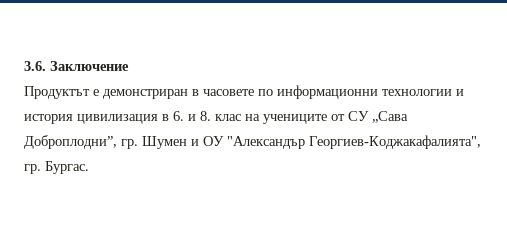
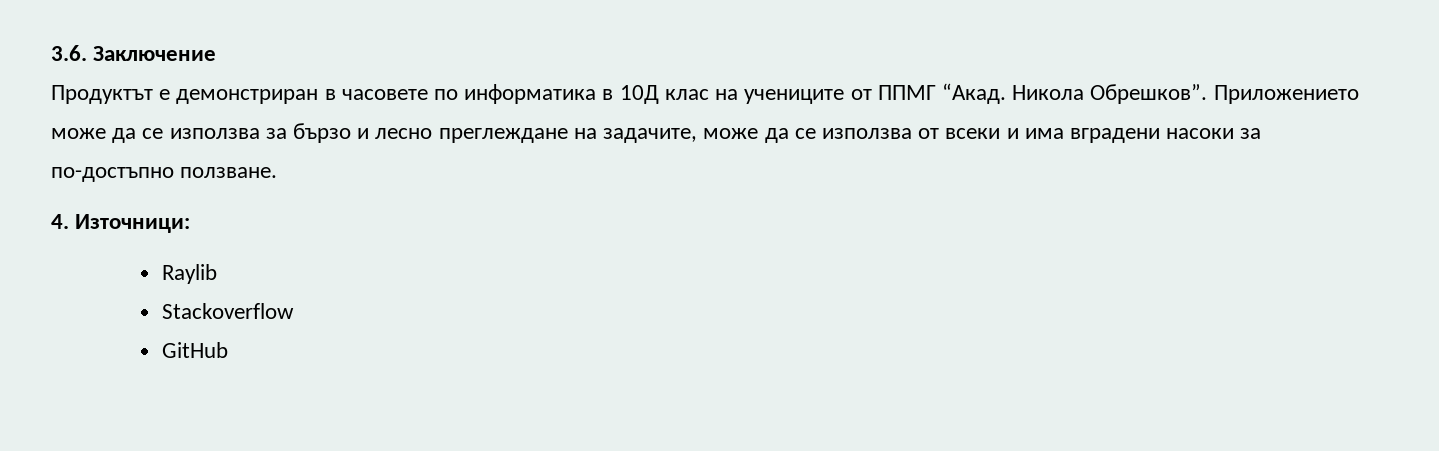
[277,85,464,99] [24,111,408,124] [24,135,481,149] [24,161,89,174] информационни технологии и история цивилизация в 6. и 8. клас на учениците от СУ „Сава Доброплодни”, гр. Шумен и ОУ "Александър Георгиев-Коджакафалията", гр. Бургас. -> [464,83,1359,104] [51,123,1262,143] [51,167,278,182] [51,214,191,233] [161,264,217,284] [161,303,294,319] [161,342,228,358] информатика в 10Д клас на учениците от ППМГ “Акад. Никола Обрешков”. Приложението може да се използва за бързо и лесно преглеждане на задачите, може да се използва от всеки и има вградени насоки за по-достъпно ползване. // 4. Източници: // Raylib // Stackoverflow // GitHub

